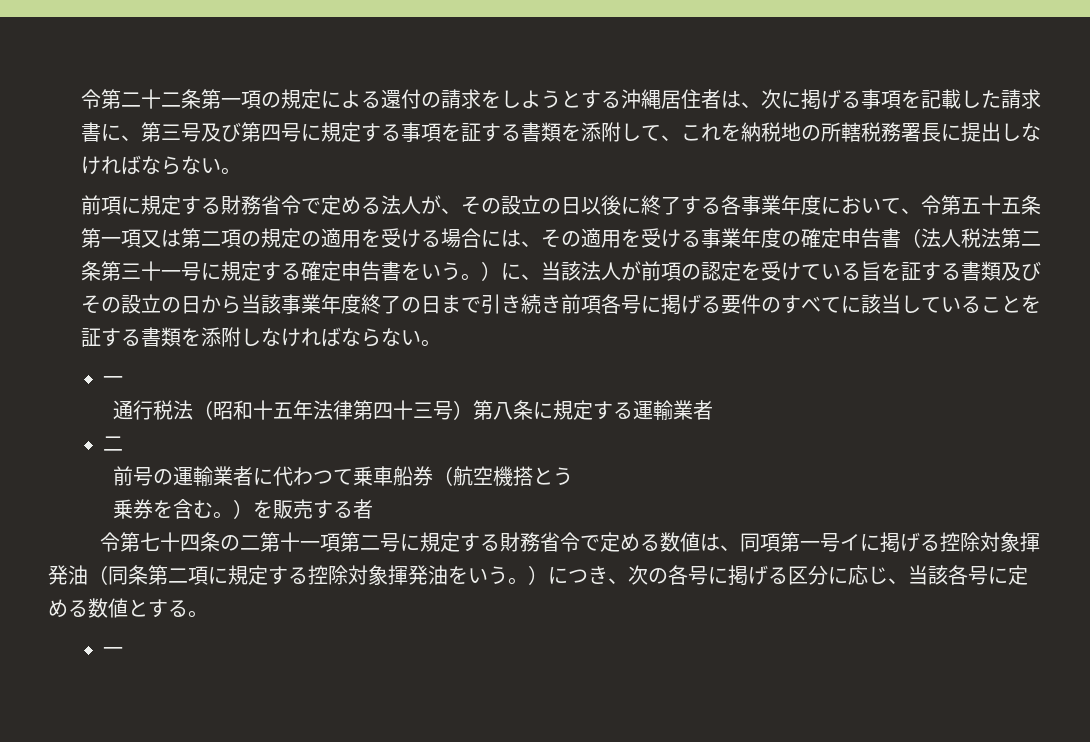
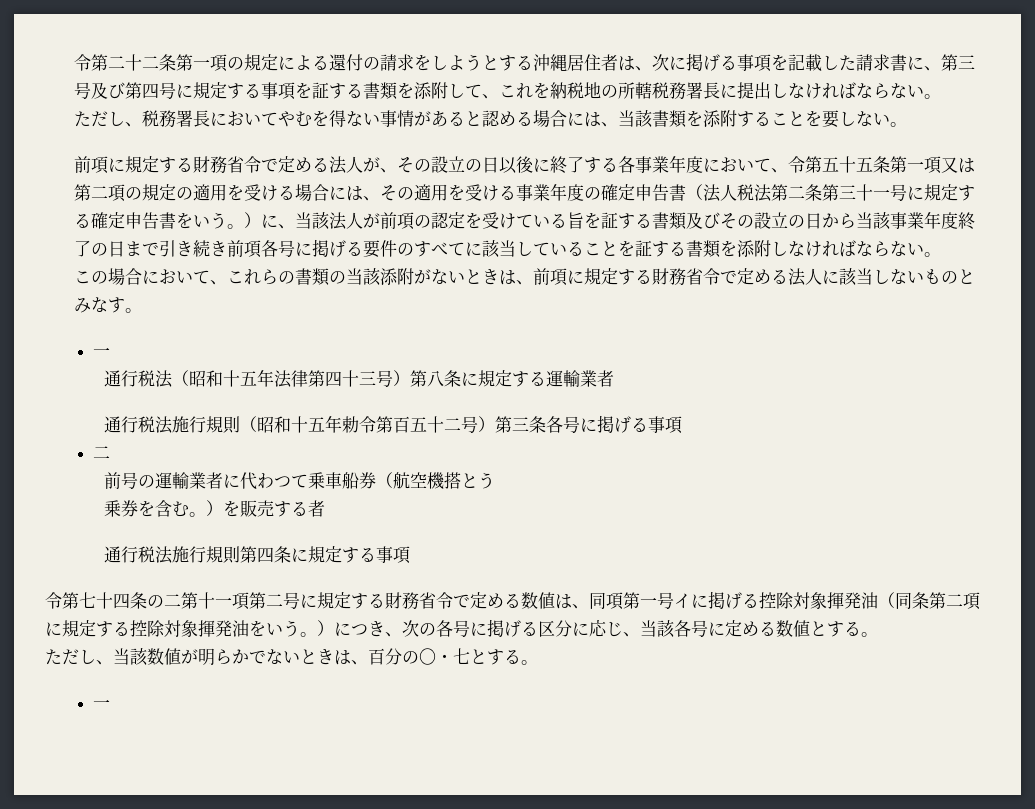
(241, 171) none -> [74,110,908,128] // ただし、税務署長においてやむを得ない事情があると認める場合には、当該書類を添附することを要しない。
(441, 343) none -> [74,268,976,286] [74,297,143,313] // この場合において、これらの書類の当該添附がないときは、前項に規定する財務省令で定める法人に該当しないものとみなす。
(714, 410) none -> [103,415,682,434] // 通行税法施行規則（昭和十五年勅令第百五十二号）第三条各号に掲げる事項
(374, 509) none -> [103,546,410,564] // 通行税法施行規則第四条に規定する事項
(208, 614) none -> [45,648,538,666] // ただし、当該数値が明らかでないときは、百分の〇・七とする。

